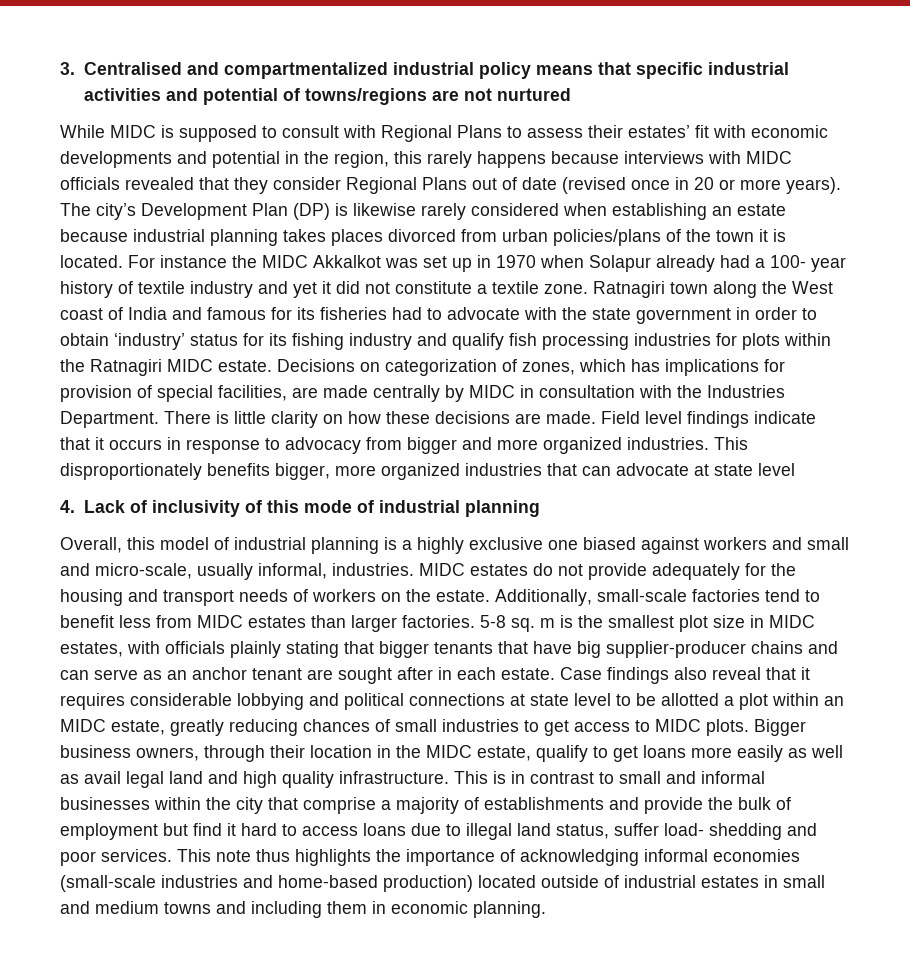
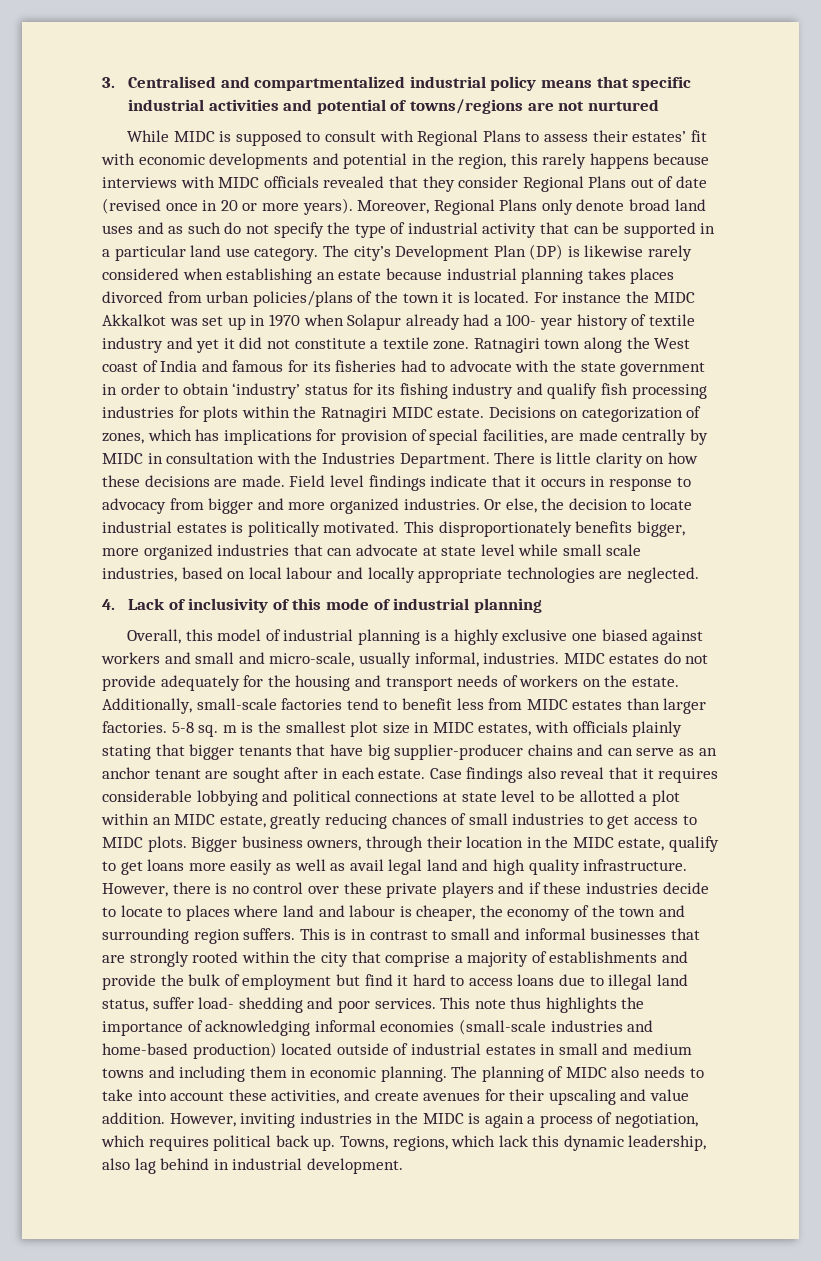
(841, 185) none -> [357,199,706,215] [102,222,716,238] [102,245,319,261] Moreover, Regional Plans only denote broad land uses and as such do not specify the type of industrial activity that can be supported in a particular land use category.
(709, 443) none -> [484,498,693,513] [102,521,400,537] Or else, the decision to locate industrial estates is politically motivated.
(795, 469) none -> [518,544,642,556] [102,567,699,583] while small scale industries, based on local labour and locally appropriate technologies are neglected.
(449, 777) none -> [102,882,709,898] [102,905,685,921] [102,928,296,944] However, there is no control over these private players and if these industries decide to locate to places where land and labour is cheaper, the economy of the town and surrounding region suffers.
(150, 803) none -> [671,928,701,940] [102,951,239,967] that are strongly rooted
(546, 909) none -> [451,1066,704,1082] [102,1089,690,1105] [102,1112,699,1128] [101,1135,707,1151] [102,1158,403,1174] The planning of MIDC also needs to take into account these activities, and create avenues for their upscaling and value addition. However, inviting industries in the MIDC is again a process of negotiation, which requires political back up. Towns, regions, which lack this dynamic leadership, also lag behind in industrial development.

